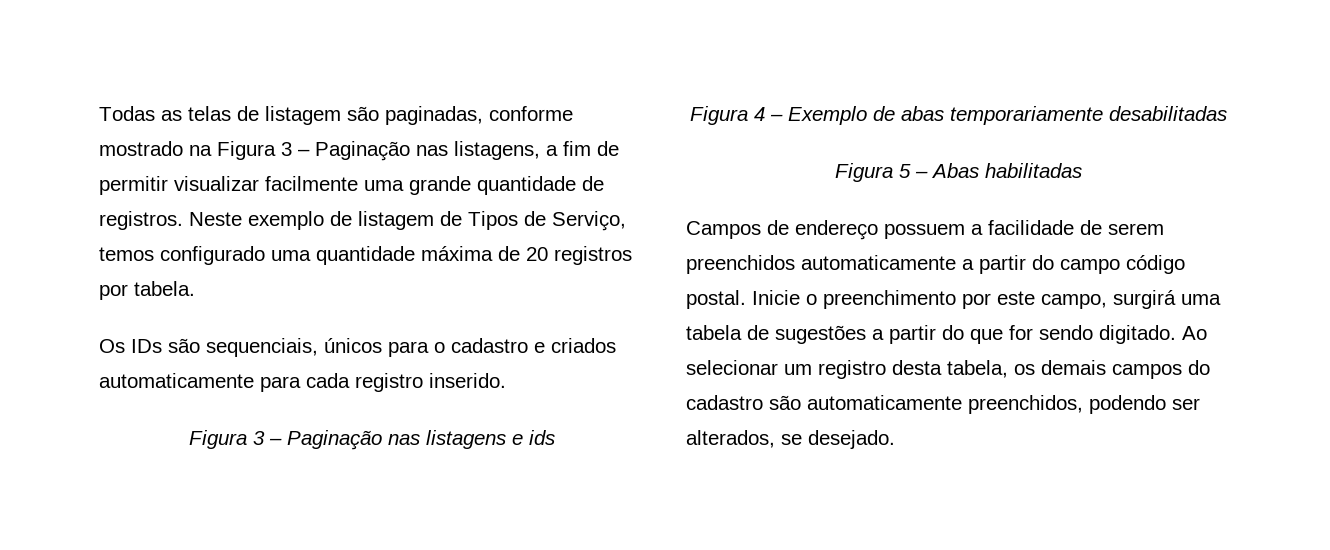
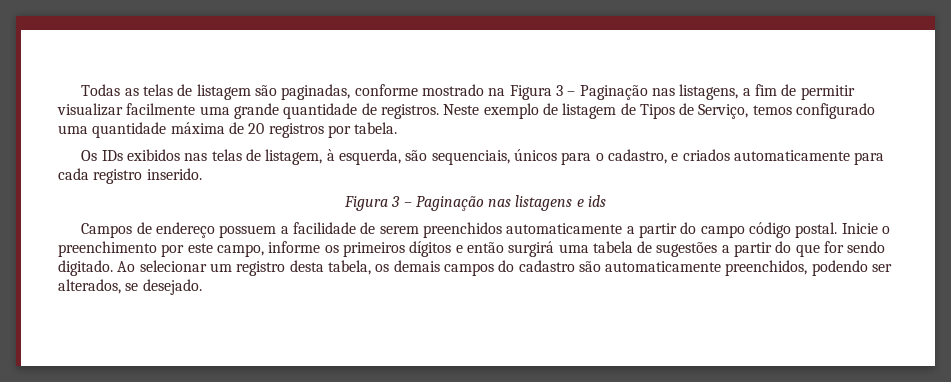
(162, 346) none -> [127,149,402,165] exibidos nas telas de listagem, à esquerda,
[451,338,528,353] cadastro -> [607,149,667,164] cadastro,
[690,106,1227,125] [835,163,1082,182] // Figura 4 – Exemplo de abas temporariamente desabilitadas // Figura 5 – Abas habilitadas -> (607, 201) none
(1107, 301) none -> [268,241,504,257] informe os primeiros dígitos e então

